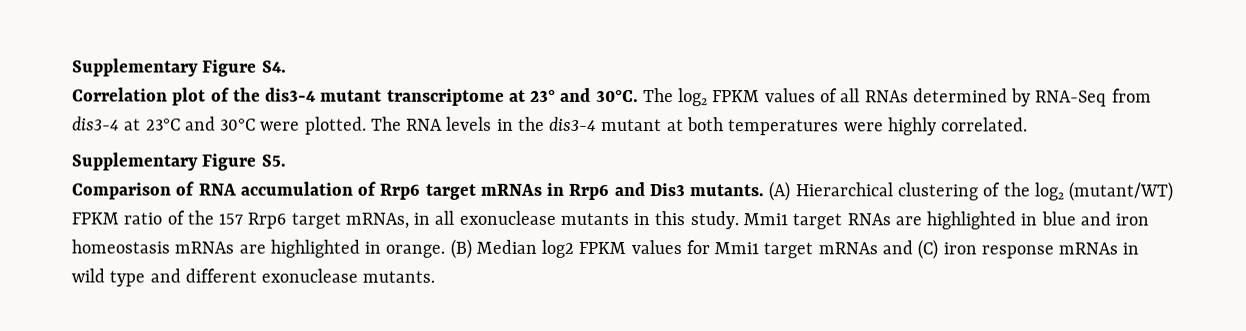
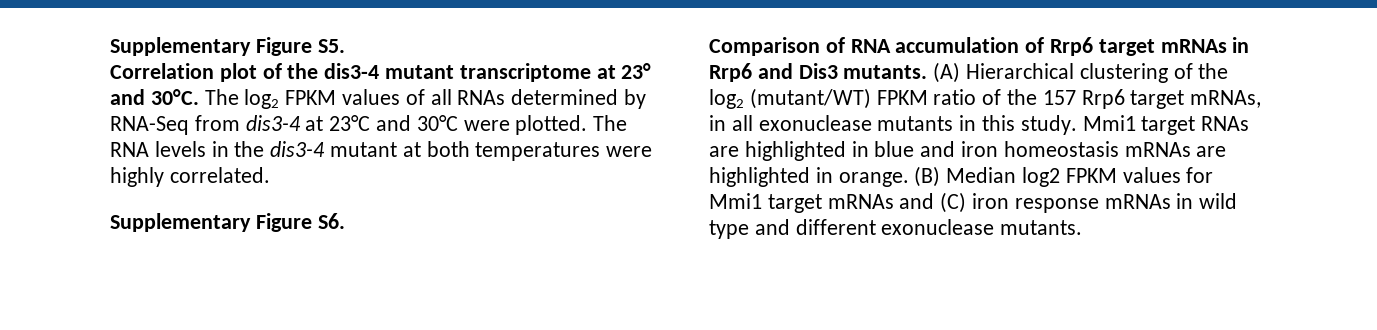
[72,58,287,77] Supplementary Figure S4. -> [110,37,345,56] Supplementary Figure S5.
[260,154,287,167] S5. -> [317,213,345,229] S6.

